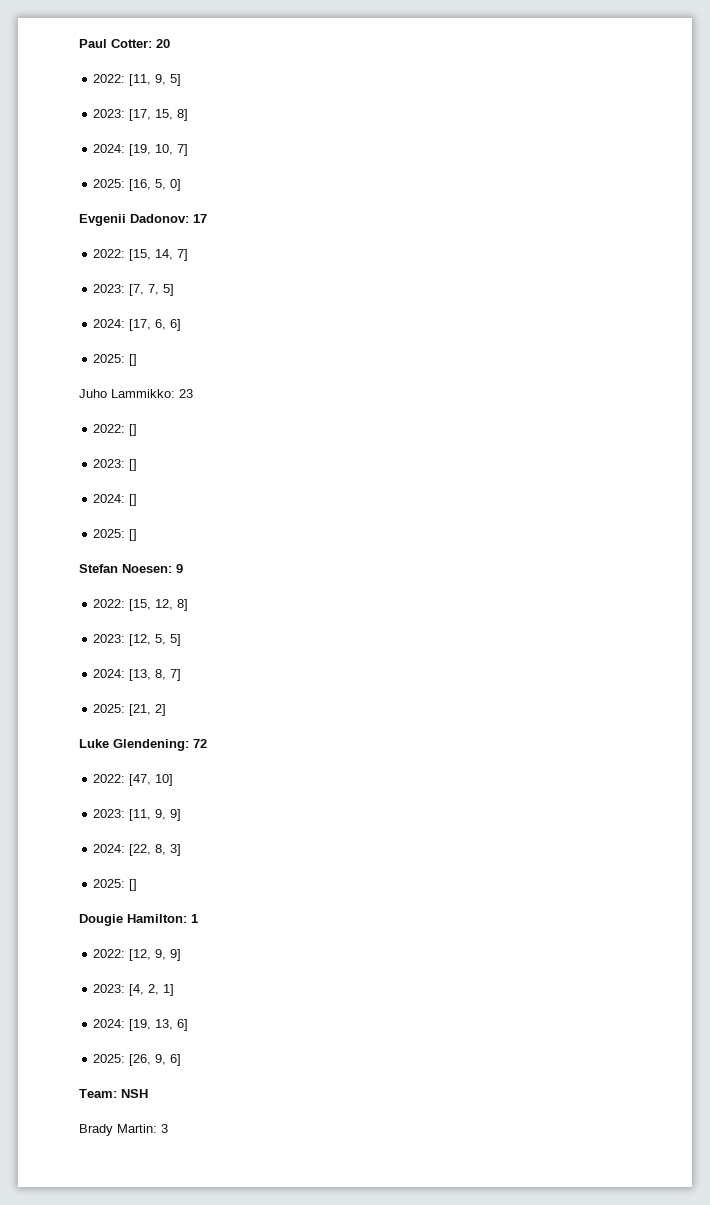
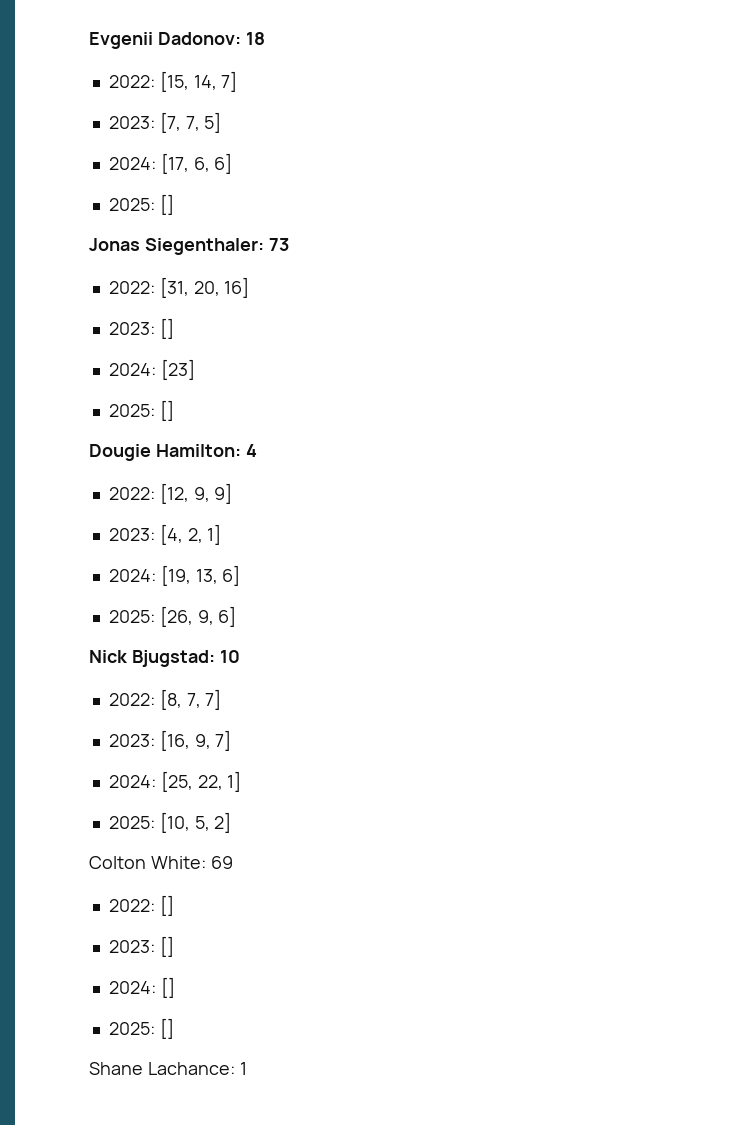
[79,39,170,48] [93,74,182,86] [93,109,189,121] [93,144,189,156] [93,179,182,191] Paul Cotter: 20 // 2022: [11, 9, 5] // 2023: [17, 15, 8] // 2024: [19, 10, 7] // 2025: [16, 5, 0] // -> (89, 40) none
[193,214,207,223] 17 -> [245,32,265,45] 18
[79,389,193,398] [93,424,138,436] [93,459,138,471] [93,494,138,506] [93,529,138,541] [79,564,183,573] [93,599,189,611] [93,634,182,646] [93,669,182,681] [93,704,167,716] [79,739,207,751] [93,774,174,786] [93,809,182,821] [93,844,182,856] Juho Lammikko: 23 // 2022: [] // 2023: [] // 2024: [] // 2025: [] // Stefan Noesen: 9 // 2022: [15, 12, 8] // 2023: [12, 5, 5] // 2024: [13, 8, 7] // 2025: [21, 2] // Luke Glendening: 72 // 2022: [47, 10] // 2023: [11, 9, 9] // 2024: [22, 8, 3] -> [89,238,289,255] [108,277,250,298] [108,318,174,339] [108,359,195,380] Jonas Siegenthaler: 73 // 2022: [31, 20, 16] // 2023: [] // 2024: [23]
[191,914,198,923] 1 -> [245,444,257,457] 4
[79,1089,148,1098] [79,1124,168,1136] Team: NSH // Brady Martin: 3 -> [89,650,240,667] [108,689,222,710] [108,730,232,751] [108,771,242,792] [108,812,232,833] [89,856,233,869] [108,895,174,916] [108,936,174,957] [108,977,175,998] [108,1018,174,1039] [89,1062,247,1075] Nick Bjugstad: 10 // 2022: [8, 7, 7] // 2023: [16, 9, 7] // 2024: [25, 22, 1] // 2025: [10, 5, 2] // Colton White: 69 // 2022: [] // 2023: [] // 2024: [] // 2025: [] // Shane Lachance: 1

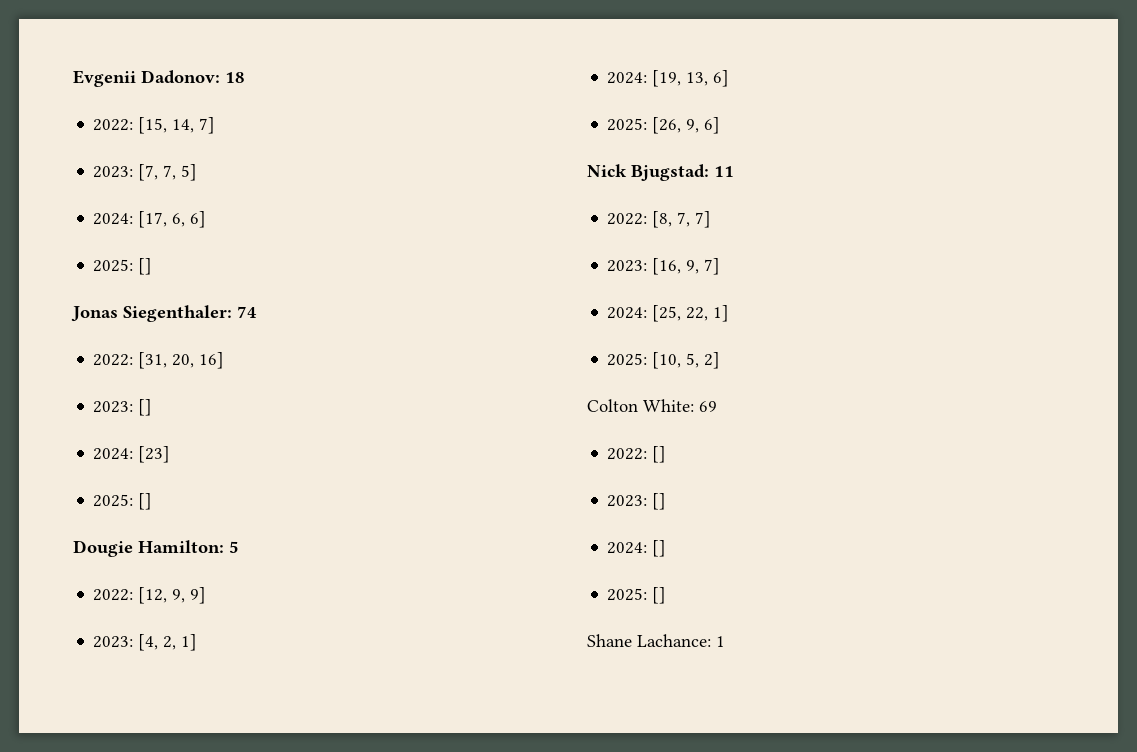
[268,238,289,251] 73 -> [237,306,257,318] 74
[245,444,257,457] 4 -> [229,541,239,553] 5
[219,650,240,663] 10 -> [714,166,734,177] 11

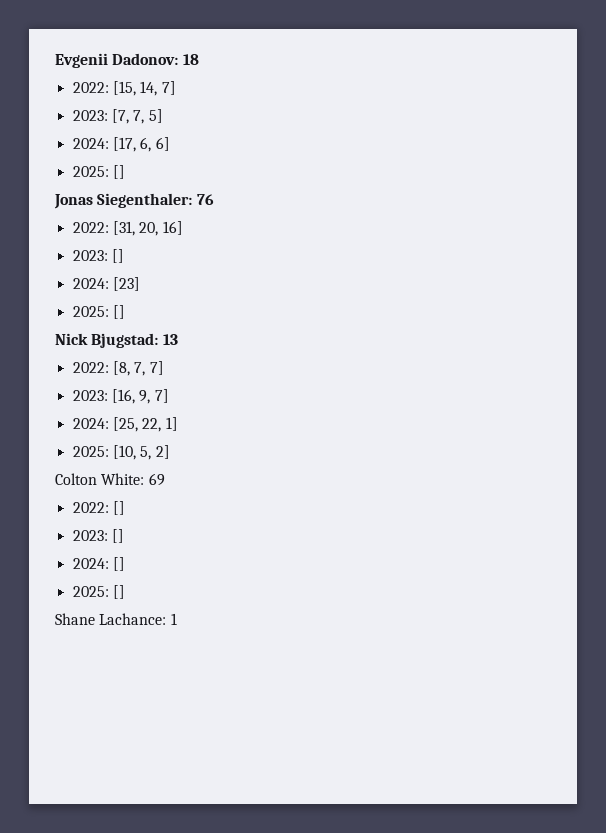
[237,306,257,318] 74 -> [196,194,214,205] 76
[73,540,239,557] [93,587,207,604] [93,634,198,651] [607,70,730,87] [607,117,721,134] // Dougie Hamilton: 5 // 2022: [12, 9, 9] // 2023: [4, 2, 1] // 2024: [19, 13, 6] // 2025: [26, 9, 6] -> (125, 312) none
[714,166,734,177] 11 -> [162,334,178,345] 13

